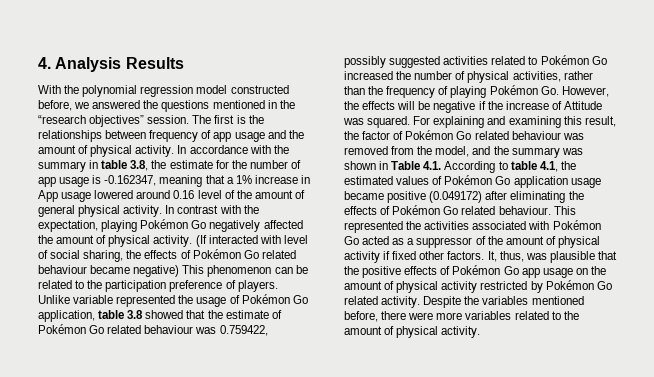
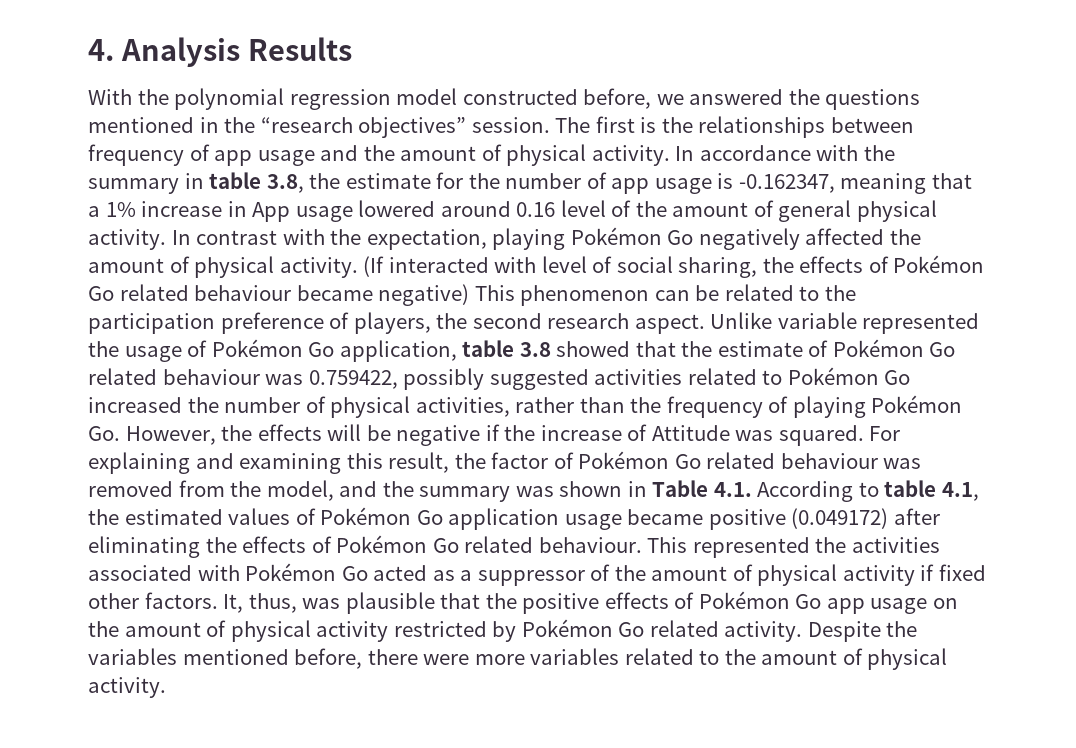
[237,280,278,292] players. -> [353,312,705,334] players, the second research aspect.

